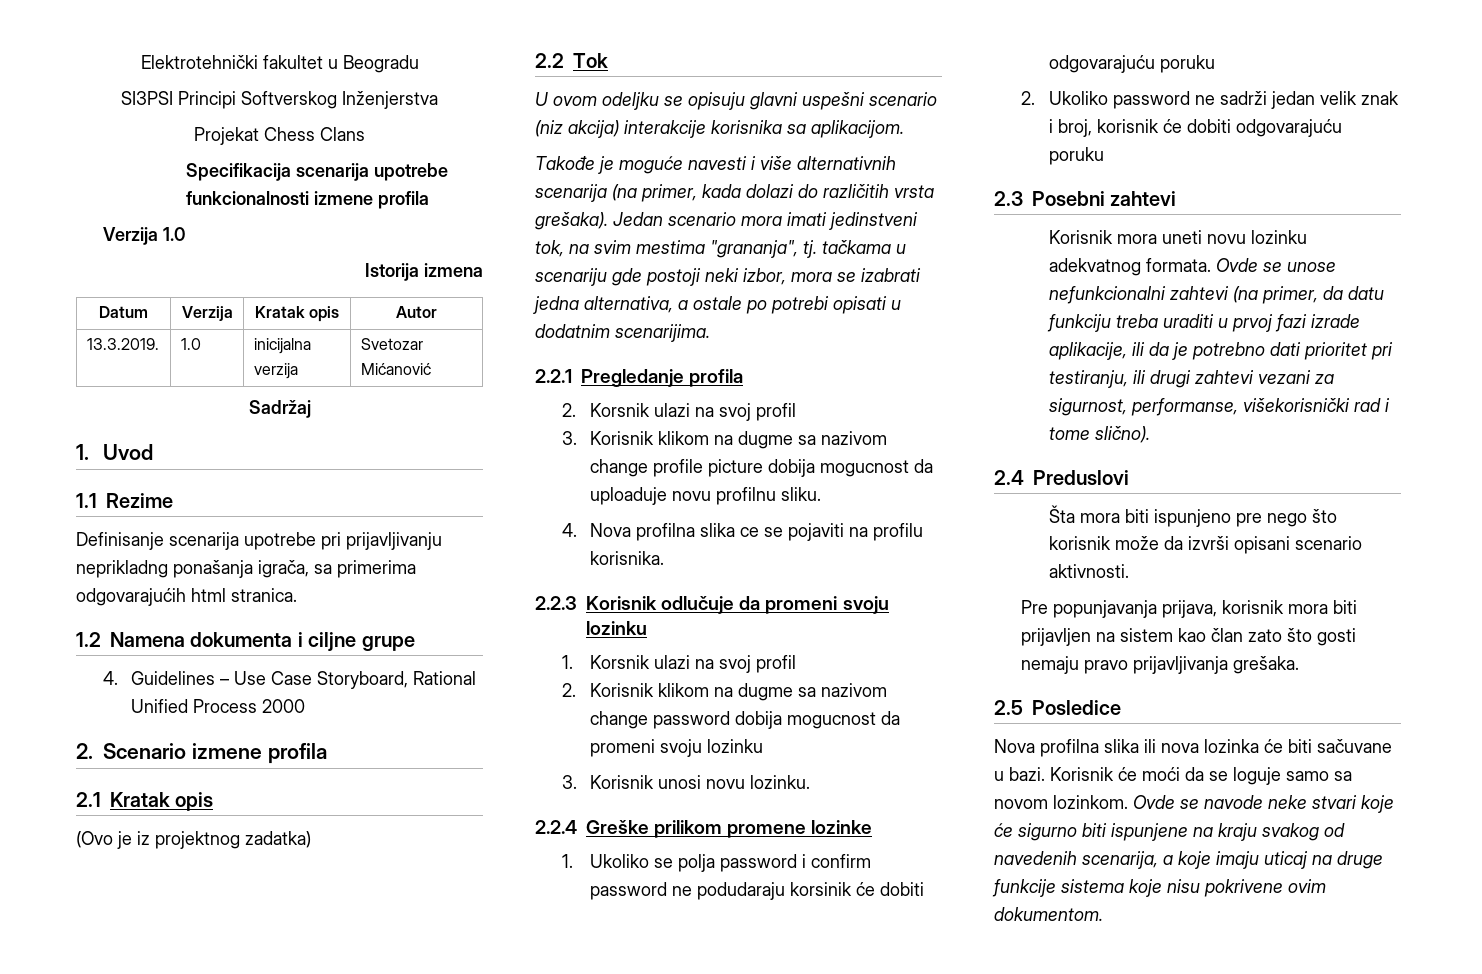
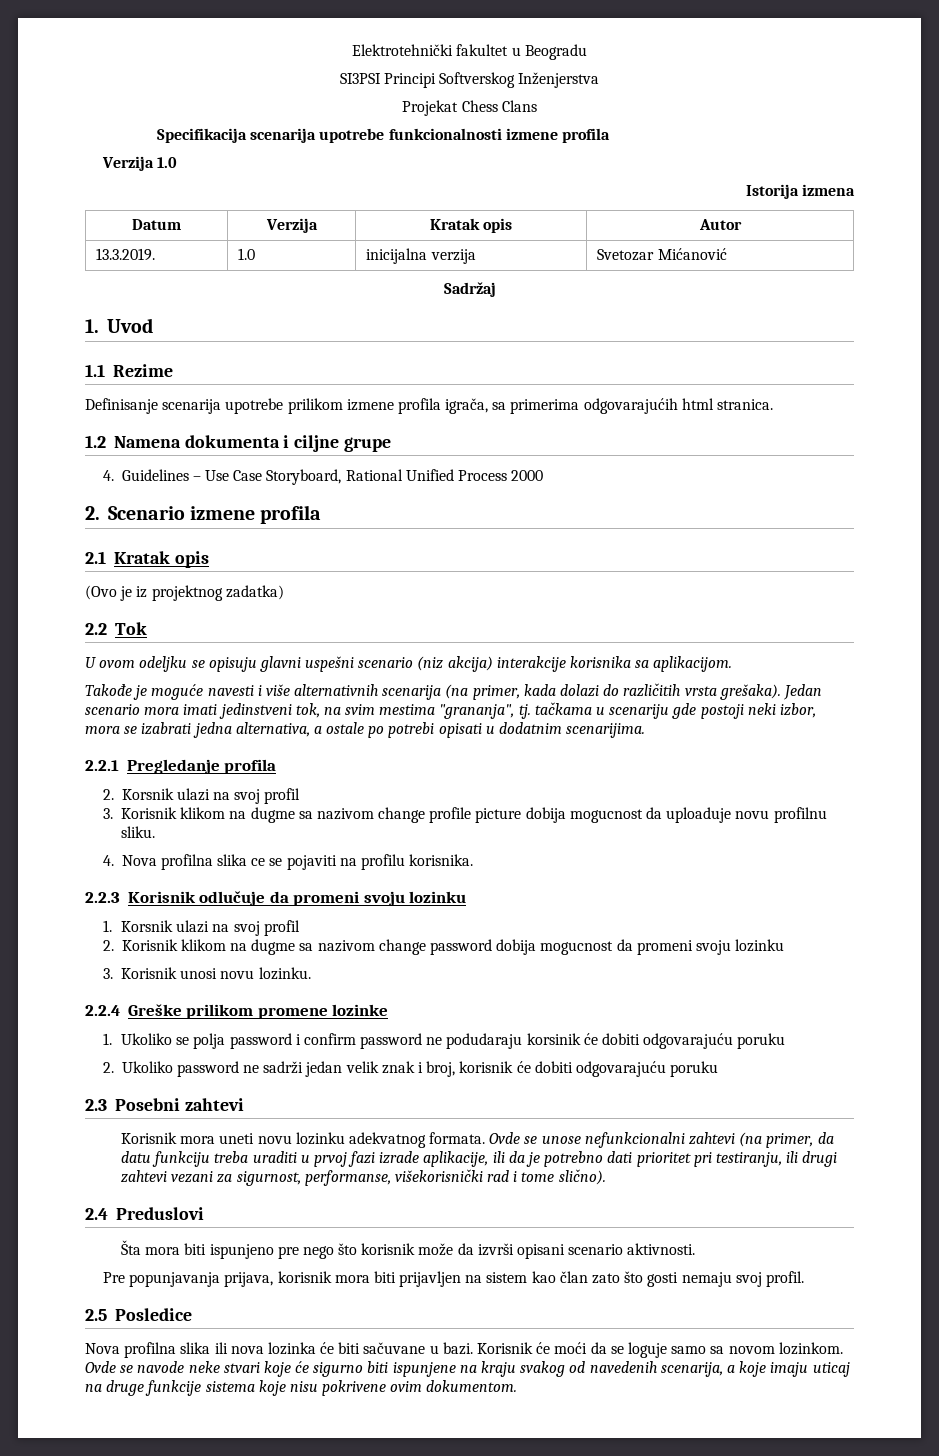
[321,532,442,550] [76,560,253,578] pri prijavljivanju neprikladng ponašanja -> [287,398,441,414] prilikom izmene profila
[1084,656,1300,674] pravo prijavljivanja grešaka. -> [735,1271,804,1287] svoj profil.

